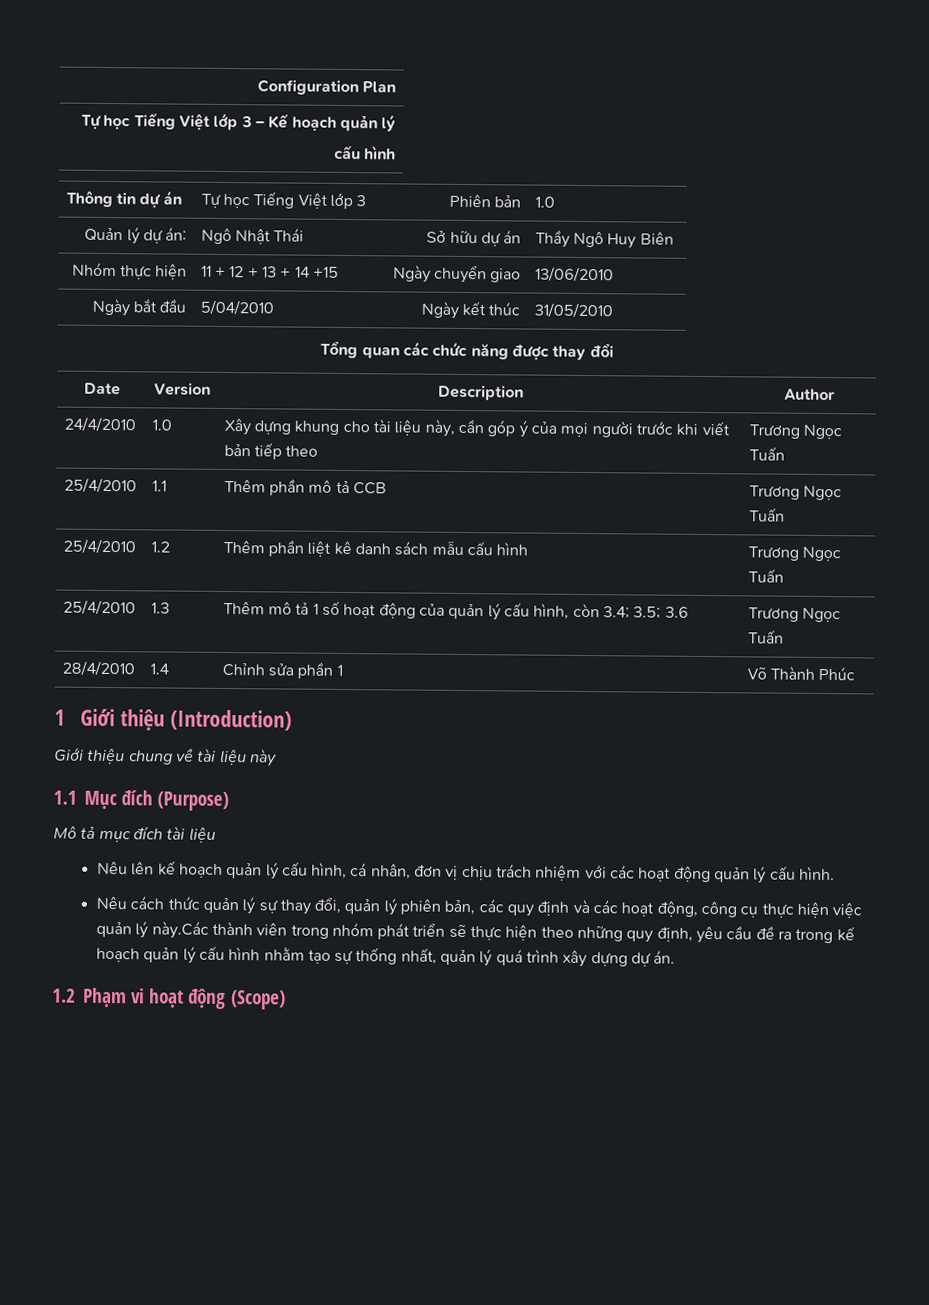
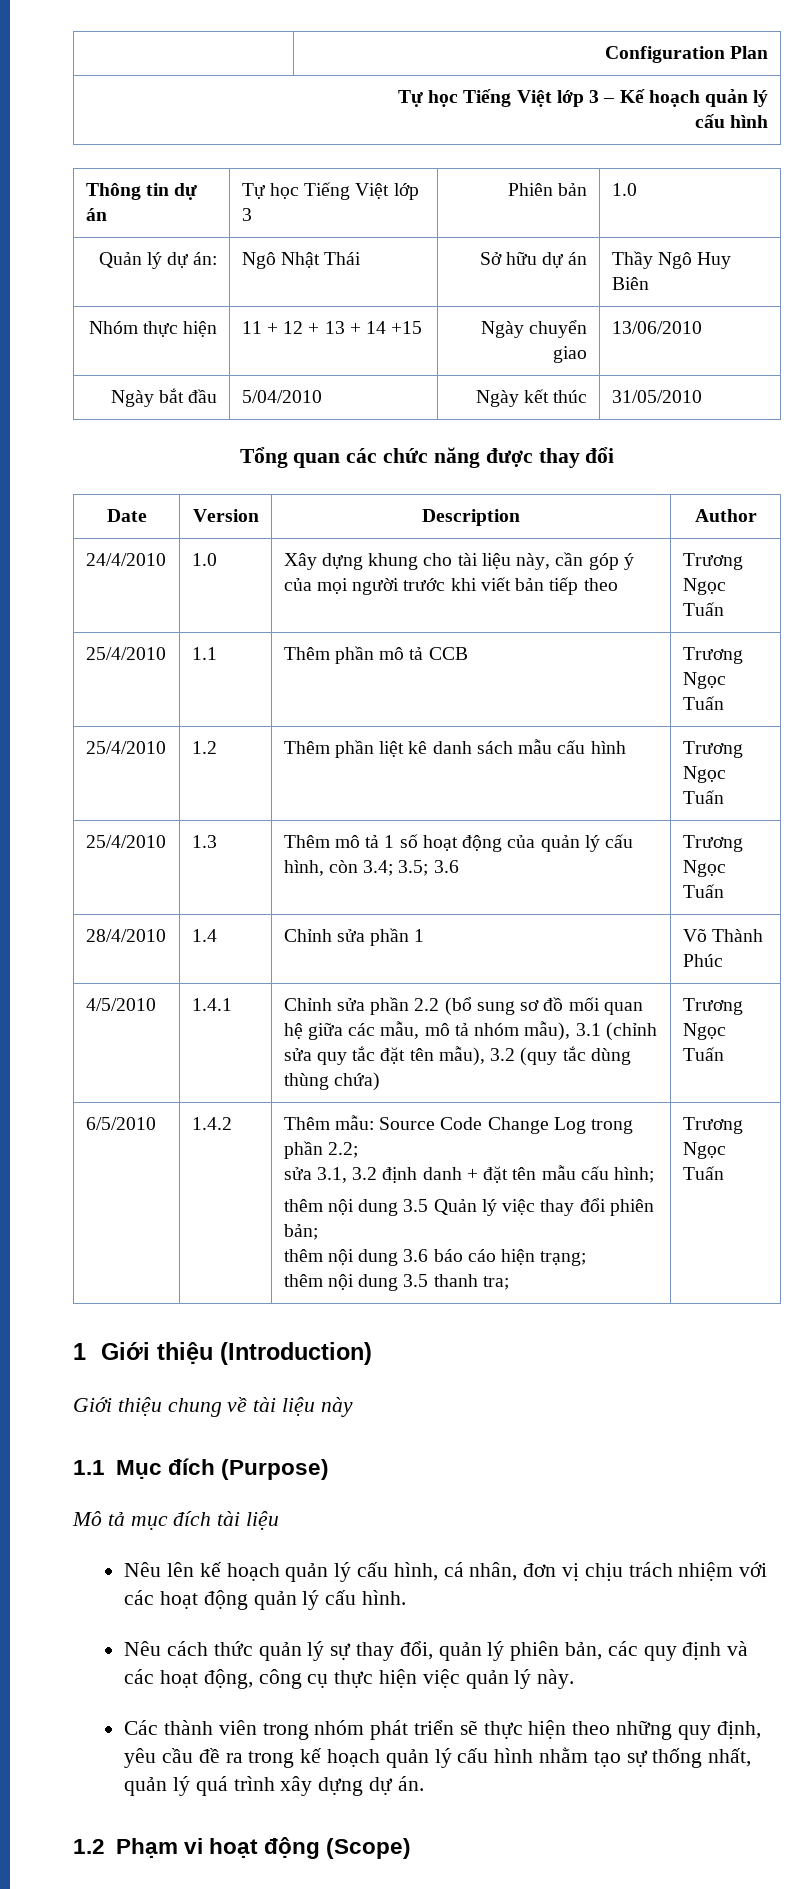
(856, 673) none -> [85,998,156,1011] [191,998,232,1011] [283,997,643,1016] [283,1021,657,1041] [283,1046,631,1066] [283,1072,380,1091] [682,998,743,1015] [682,1023,726,1040] [682,1047,724,1061] [85,1117,156,1130] [191,1117,232,1130] [283,1115,634,1134] [283,1141,358,1159] [283,1165,655,1183] [283,1198,654,1216] [283,1224,318,1240] [283,1249,587,1266] [283,1274,509,1291] [682,1117,743,1134] [682,1142,726,1159] [682,1166,724,1180] // 4/5/2010 | 1.4.1 | Chỉnh sửa phần 2.2 (bổ sung sơ đồ mối quan hệ giữa các mẫu, mô tả nhóm mẫu), 3.1 (chỉnh sửa quy tắc đặt tên mẫu), 3.2 (quy tắc dùng thùng chứa) | Trương Ngọc Tuấn // 6/5/2010 | 1.4.2 | Thêm mẫu: Source Code Change Log trong phần 2.2; // sửa 3.1, 3.2 định danh + đặt tên mẫu cấu hình; // thêm nội dung 3.5 Quản lý việc thay đổi phiên bản; // thêm nội dung 3.6 báo cáo hiện trạng; // thêm nội dung 3.5 thanh tra; | Trương Ngọc Tuấn
[151,921,209,939] này.Các -> [537,1669,575,1689] [124,1720,159,1735] này. // Các

